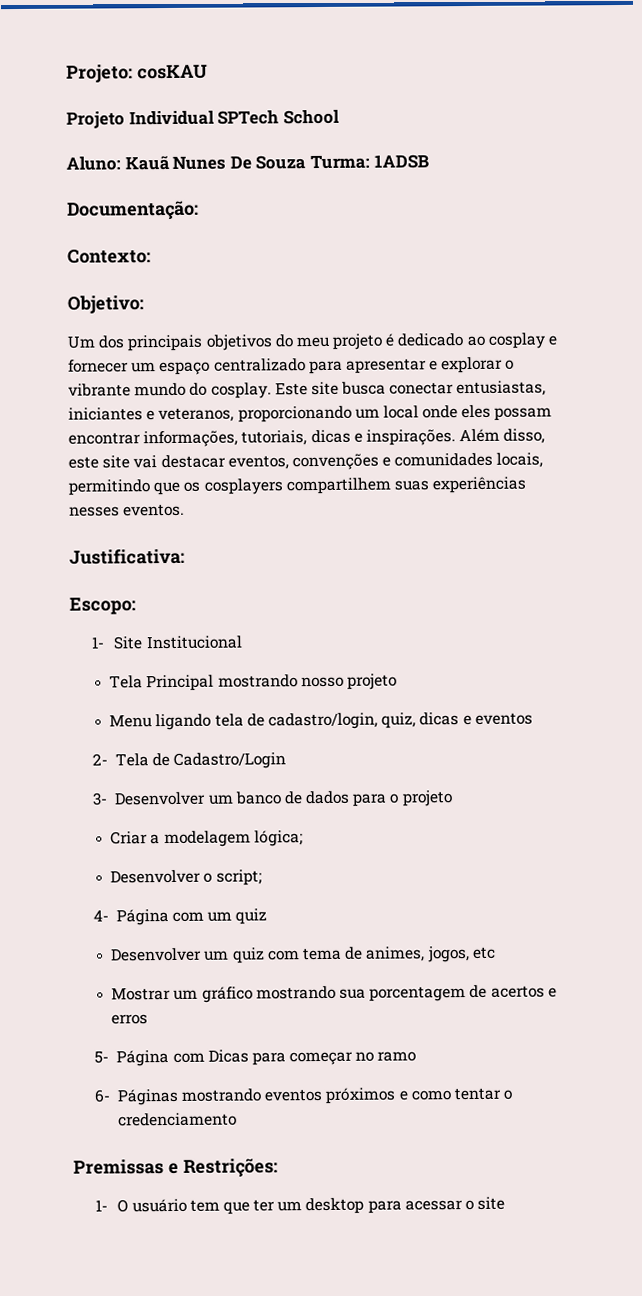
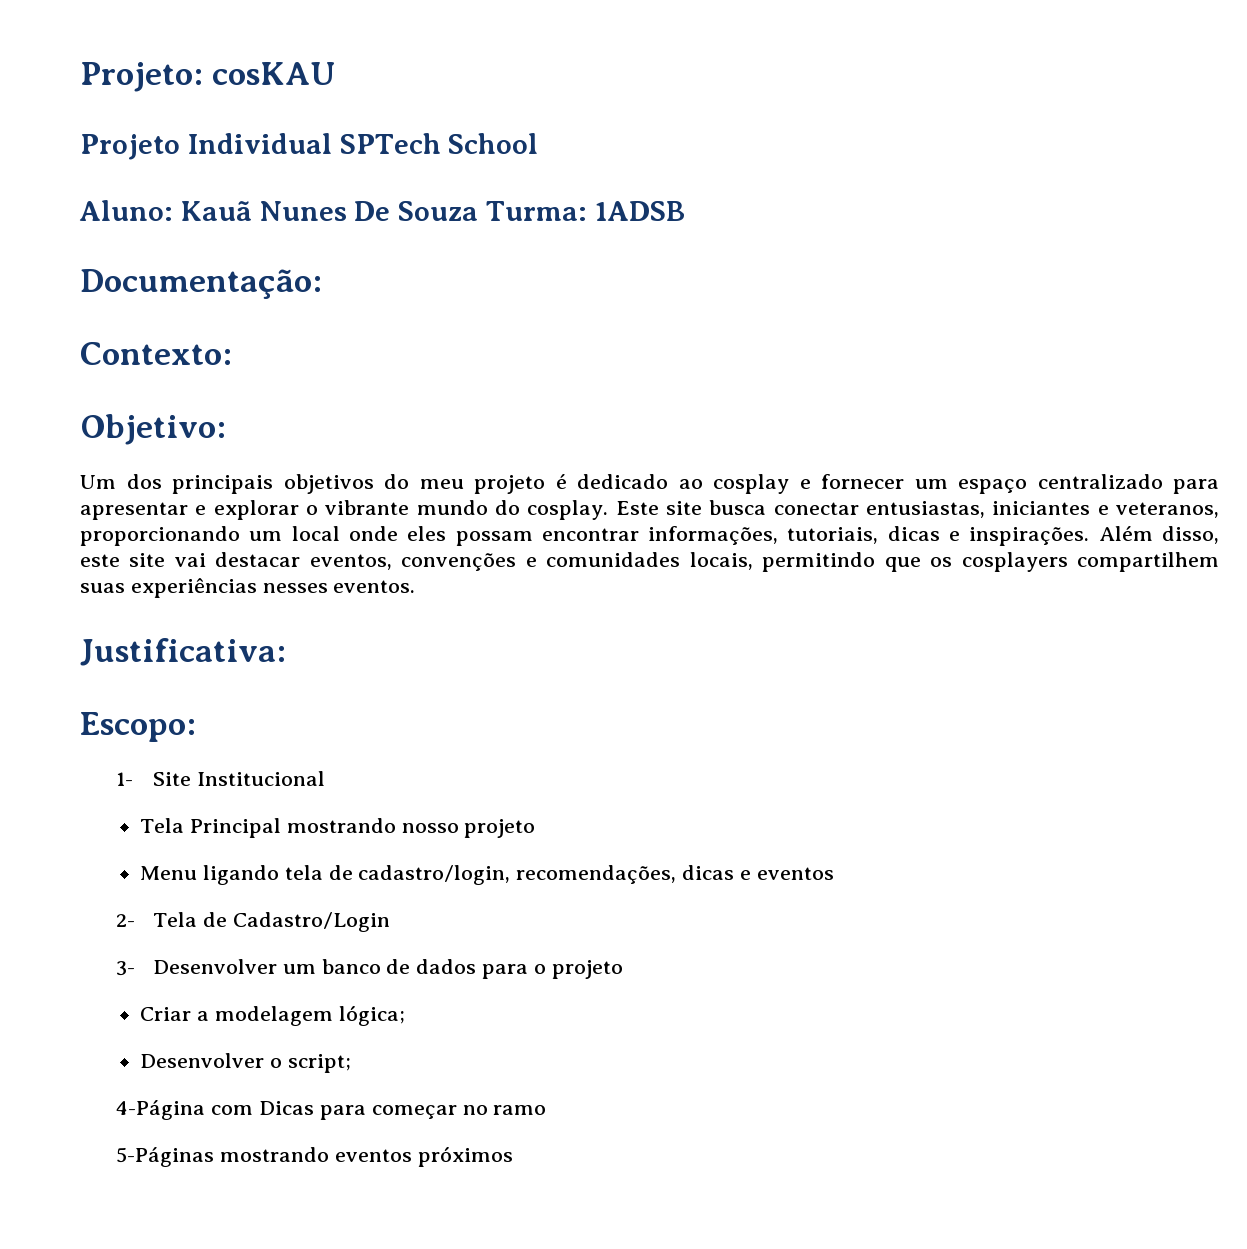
[381,712,417,729] quiz, -> [516,865,677,884] recomendações,
[93,908,268,926] [110,946,496,964] [111,984,557,1003] [111,1014,149,1025] [94,1050,170,1067] 4- Página com um quiz // Desenvolver um quiz com tema de animes, jogos, etc // Mostrar um gráfico mostrando sua porcentagem de acertos e erros // 5- Página -> [116,1100,206,1120] 4-Página
[94,1088,179,1106] 6- Páginas -> [116,1147,215,1167] 5-Páginas
[398,1087,514,1101] [117,1112,237,1127] [73,1158,278,1178] [95,1196,506,1215] e como tentar o credenciamento // Premissas e Restrições: // 1- O usuário tem que ter um desktop para acessar o site -> (513, 1156) none

